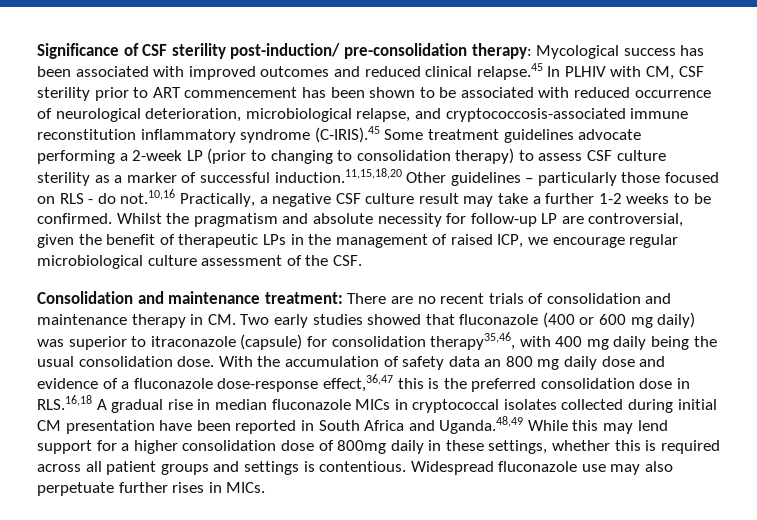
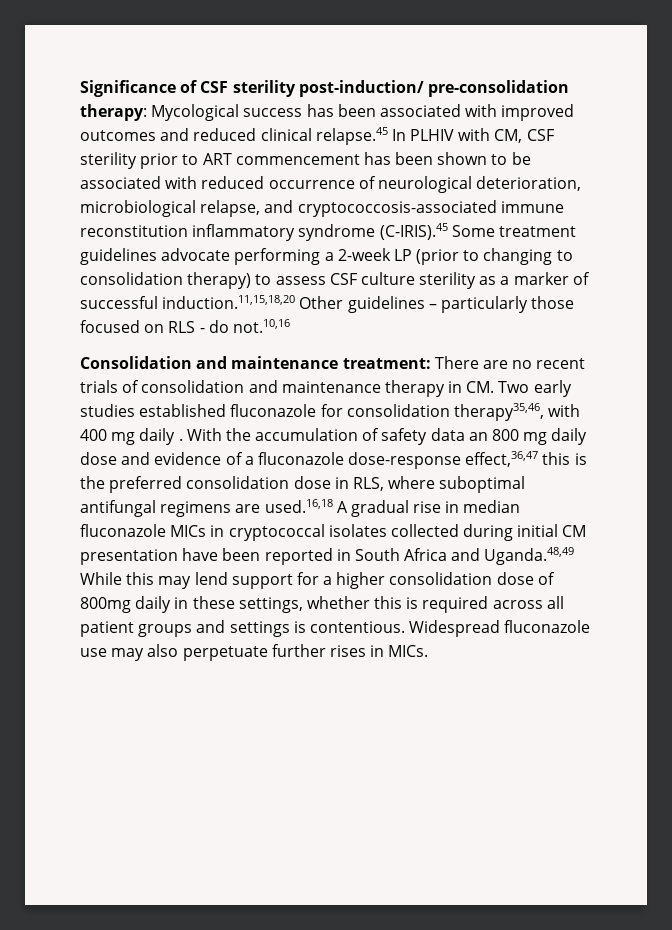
[179,193,711,207] [37,213,684,227] [37,234,679,248] [37,255,362,269] Practically, a negative CSF culture result may take a further 1-2 weeks to be confirmed. Whilst the pragmatism and absolute necessity for follow-up LP are controversial, given the benefit of therapeutic LPs in the management of raised ICP, we encourage regular microbiological culture assessment of the CSF. -> (290, 326) none
[367,312,696,328] [37,334,303,350] showed that fluconazole (400 or 600 mg daily) was superior to itraconazole (capsule) -> [139,404,317,417] established fluconazole
[651,336,717,350] [37,356,215,367] being the usual consolidation dose. -> [178,438,183,441] .
[37,395,92,410] RLS.16,18 -> [352,476,526,493] [80,499,333,517] RLS, where suboptimal antifungal regimens are used.16,18

